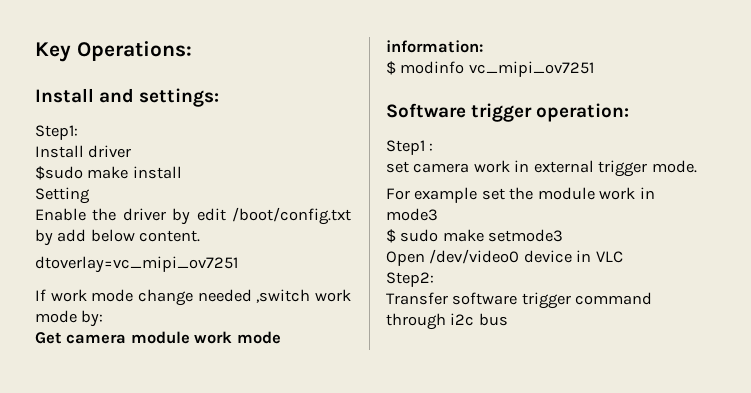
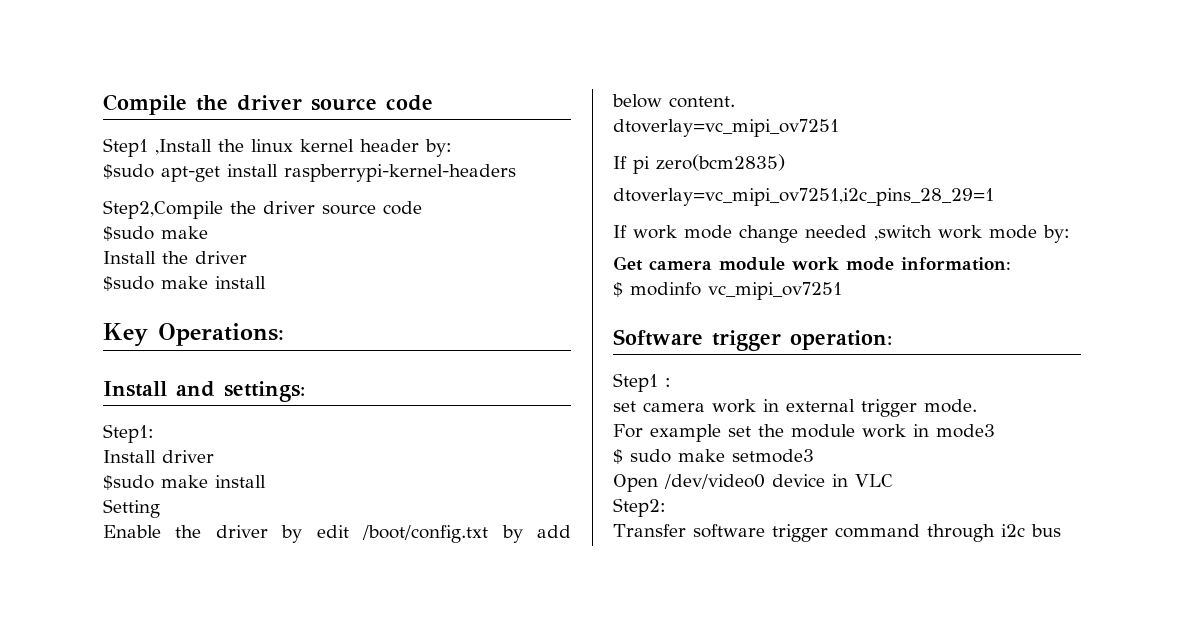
(35, 52) none -> [103,94,433,115] [103,138,452,157] [103,164,516,182] [103,200,422,219] [103,226,208,241] [103,251,247,264] [103,276,266,291] Compile the driver source code // Step1 ,Install the linux kernel header by: // $sudo apt-get install raspberrypi-kernel-headers // Step2,Compile the driver source code // $sudo make // Install the driver // $sudo make install //
(238, 264) none -> [613,154,785,174] [613,188,994,206] // If pi zero(bcm2835) // dtoverlay=vc_mipi_ov7251,i2c_pins_28_29=1

